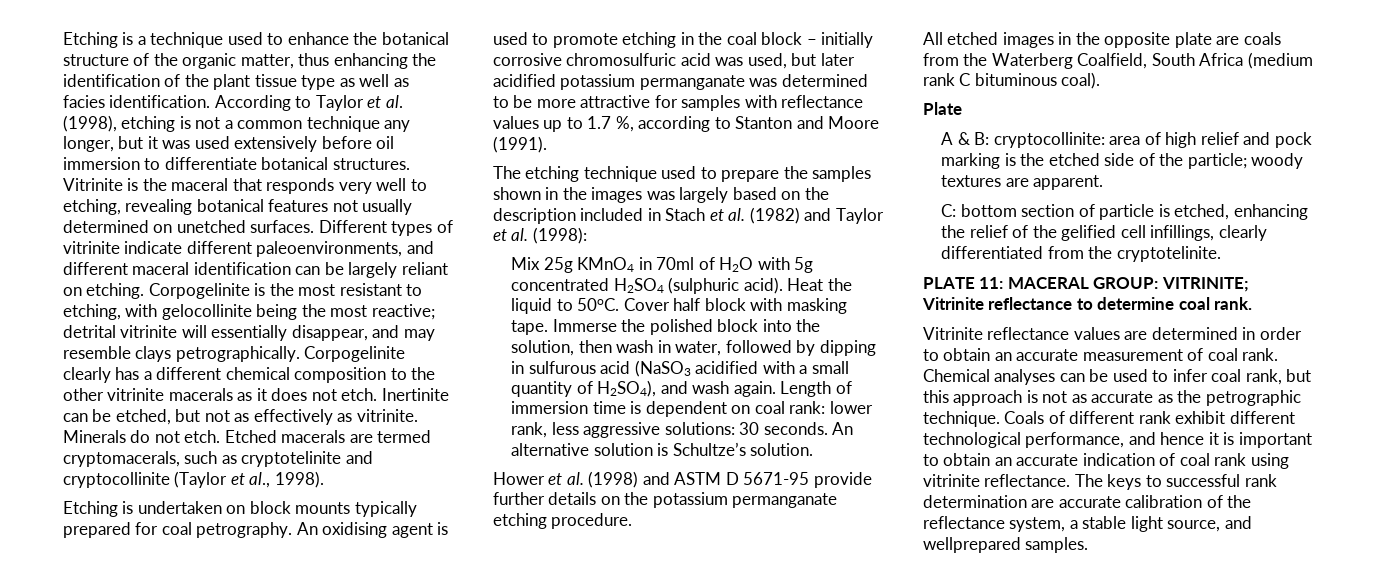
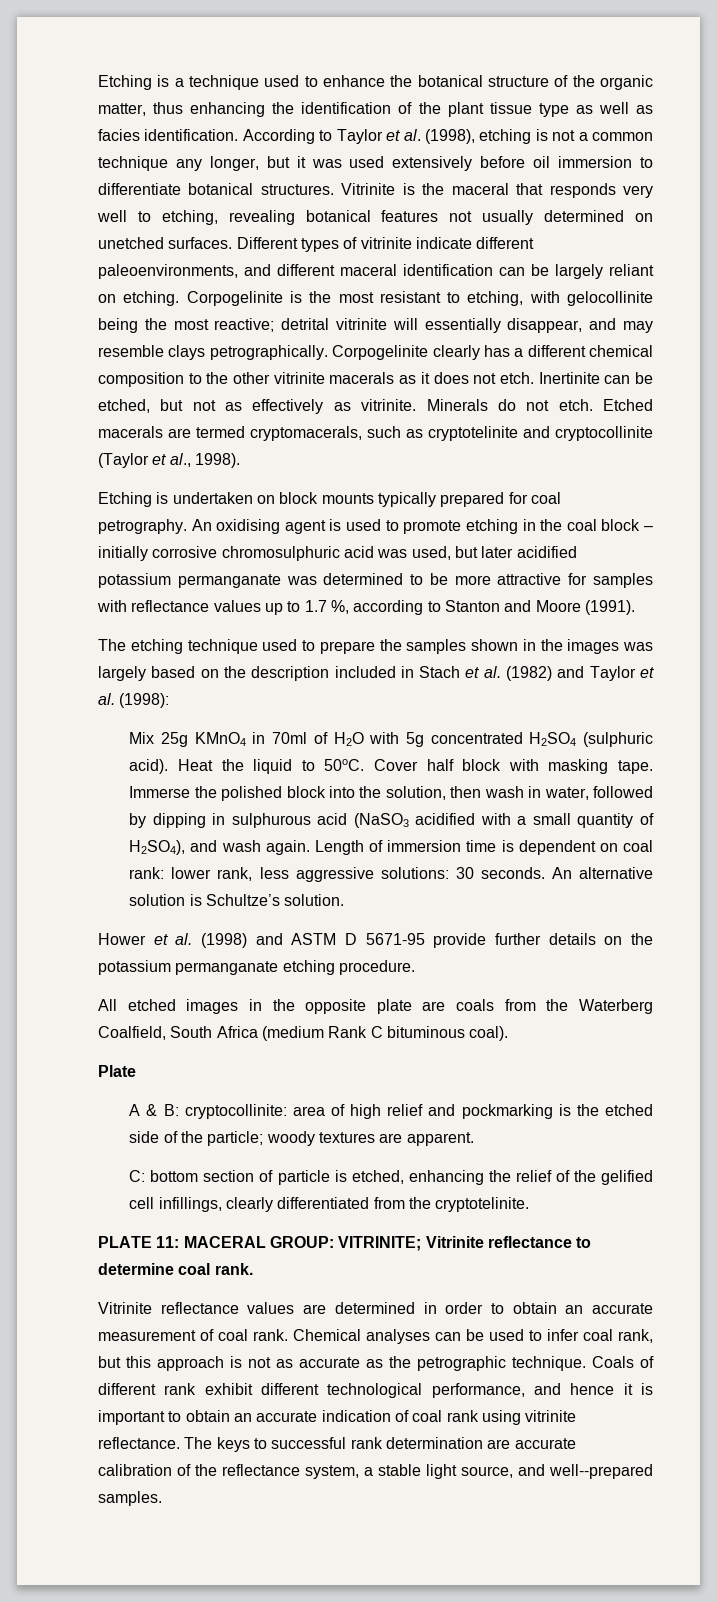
[566,53,677,66] chromosulfuric -> [221,546,340,561] chromosulphuric
[528,361,596,374] sulfurous -> [231,813,311,828] sulphurous
[923,73,955,86] rank -> [328,1026,368,1038] Rank
[1274,132,1312,148] [941,153,1001,169] pock marking -> [461,1104,553,1119] pockmarking
[923,537,1021,553] wellprepared -> [549,1464,653,1479] well--prepared

